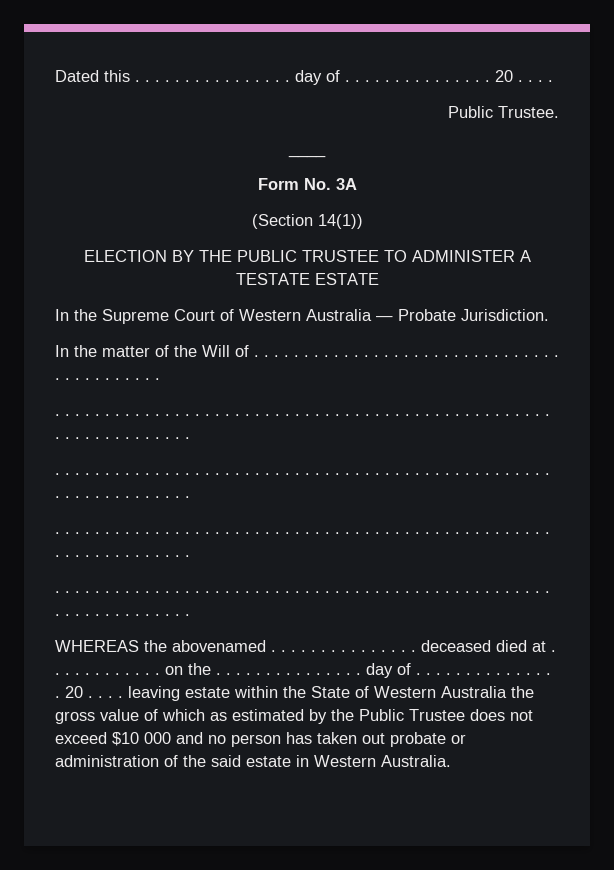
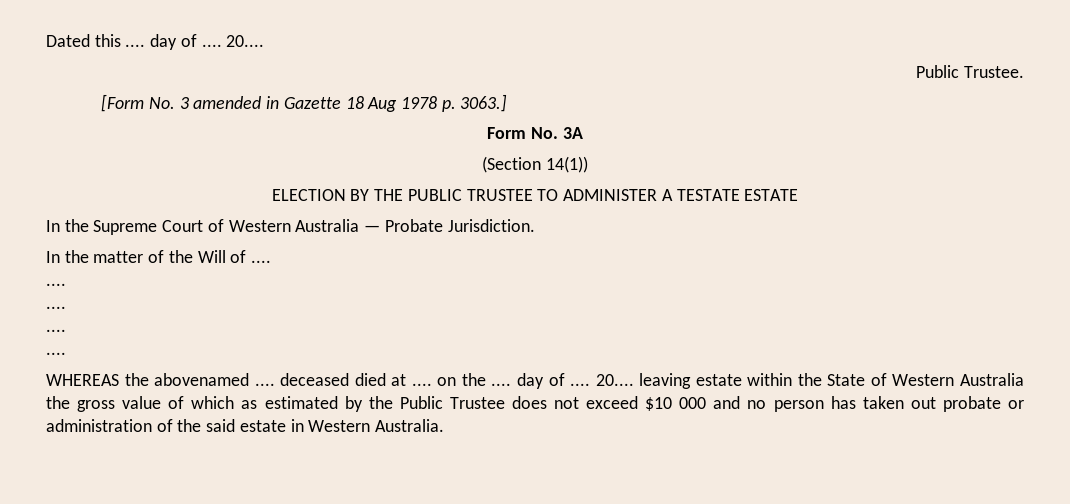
[135,70,553,85] [448,106,559,118] [288,154,326,158] . . . . . . . . . . . . . . . . day of . . . . . . . . . . . . . . . 20 . . . . // Public Trustee. // ____ -> [125,34,265,50] [916,65,1024,78] [101,94,508,112] .... day of .... 20.... // Public Trustee. // [Form No. 3 amended in Gazette 18 Aug 1978 p. 3063.]
[254,355,559,357] [55,378,160,380] [55,414,550,416] [55,437,190,439] [55,473,550,475] [55,496,190,498] [55,532,550,534] [55,555,190,557] [55,591,550,593] [55,614,190,616] [55,640,556,652] [55,663,551,678] [55,686,123,698] . . . . . . . . . . . . . . . . . . . . . . . . . . . . . . . . . . . . . . . . . . // . . . . . . . . . . . . . . . . . . . . . . . . . . . . . . . . . . . . . . . . . . . . . . . . . . . . . . . . . . . . . . . . // . . . . . . . . . . . . . . . . . . . . . . . . . . . . . . . . . . . . . . . . . . . . . . . . . . . . . . . . . . . . . . . . // . . . . . . . . . . . . . . . . . . . . . . . . . . . . . . . . . . . . . . . . . . . . . . . . . . . . . . . . . . . . . . . . // . . . . . . . . . . . . . . . . . . . . . . . . . . . . . . . . . . . . . . . . . . . . . . . . . . . . . . . . . . . . . . . . // WHEREAS the abovenamed . . . . . . . . . . . . . . . deceased died at . . . . . . . . . . . . on the . . . . . . . . . . . . . . . day of . . . . . . . . . . . . . . . 20 . . . . -> [251,260,272,263] [46,283,66,286] [46,306,66,309] [46,329,66,332] [46,352,66,355] [46,373,634,389] .... // .... // .... // .... // .... // WHEREAS the abovenamed .... deceased died at .... on the .... day of .... 20....

